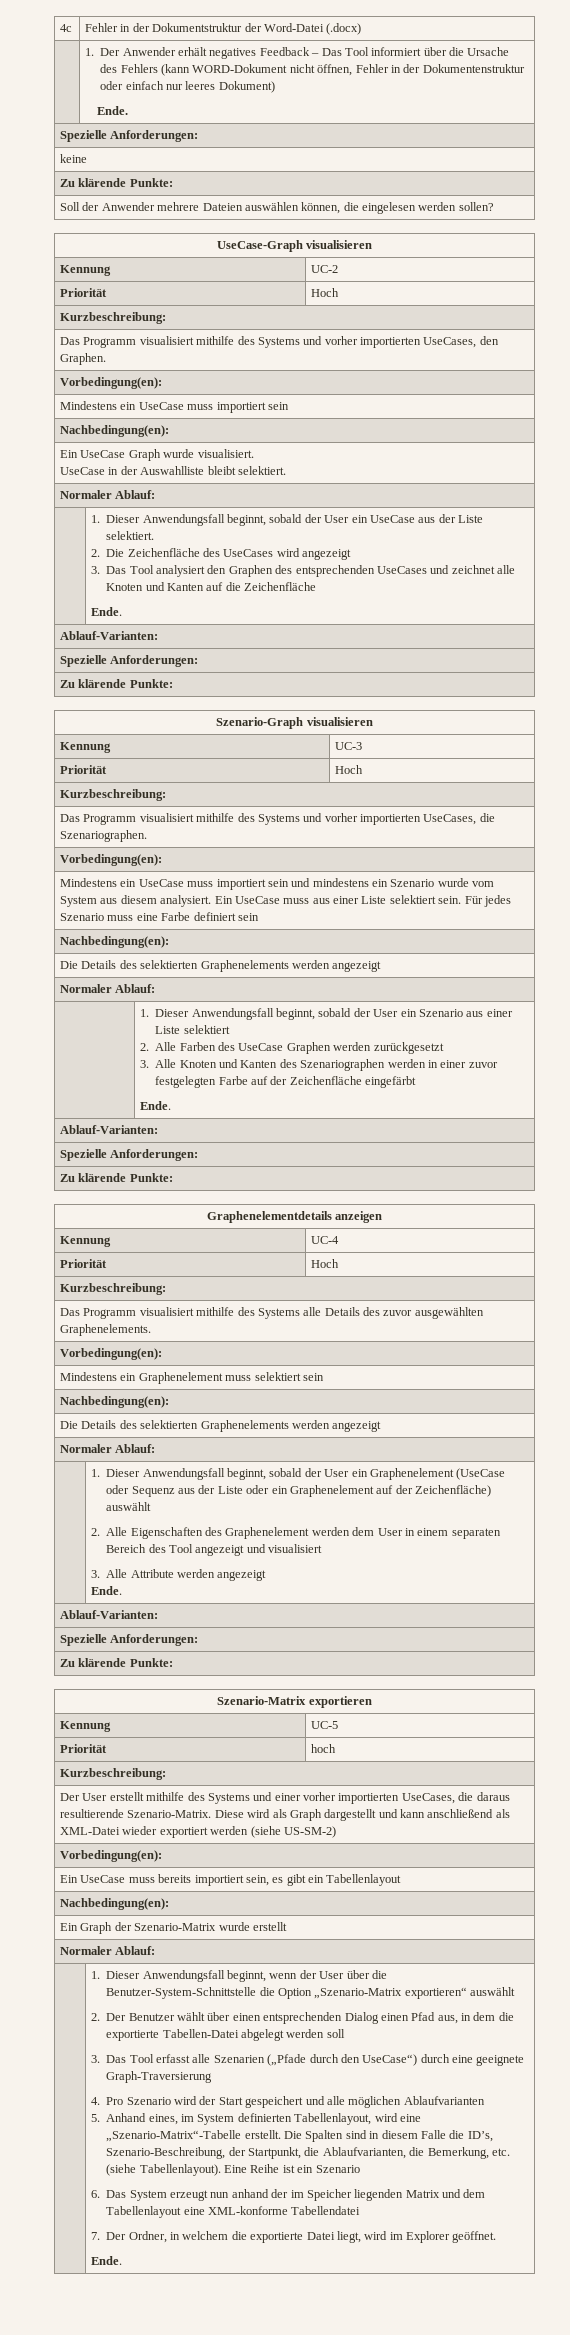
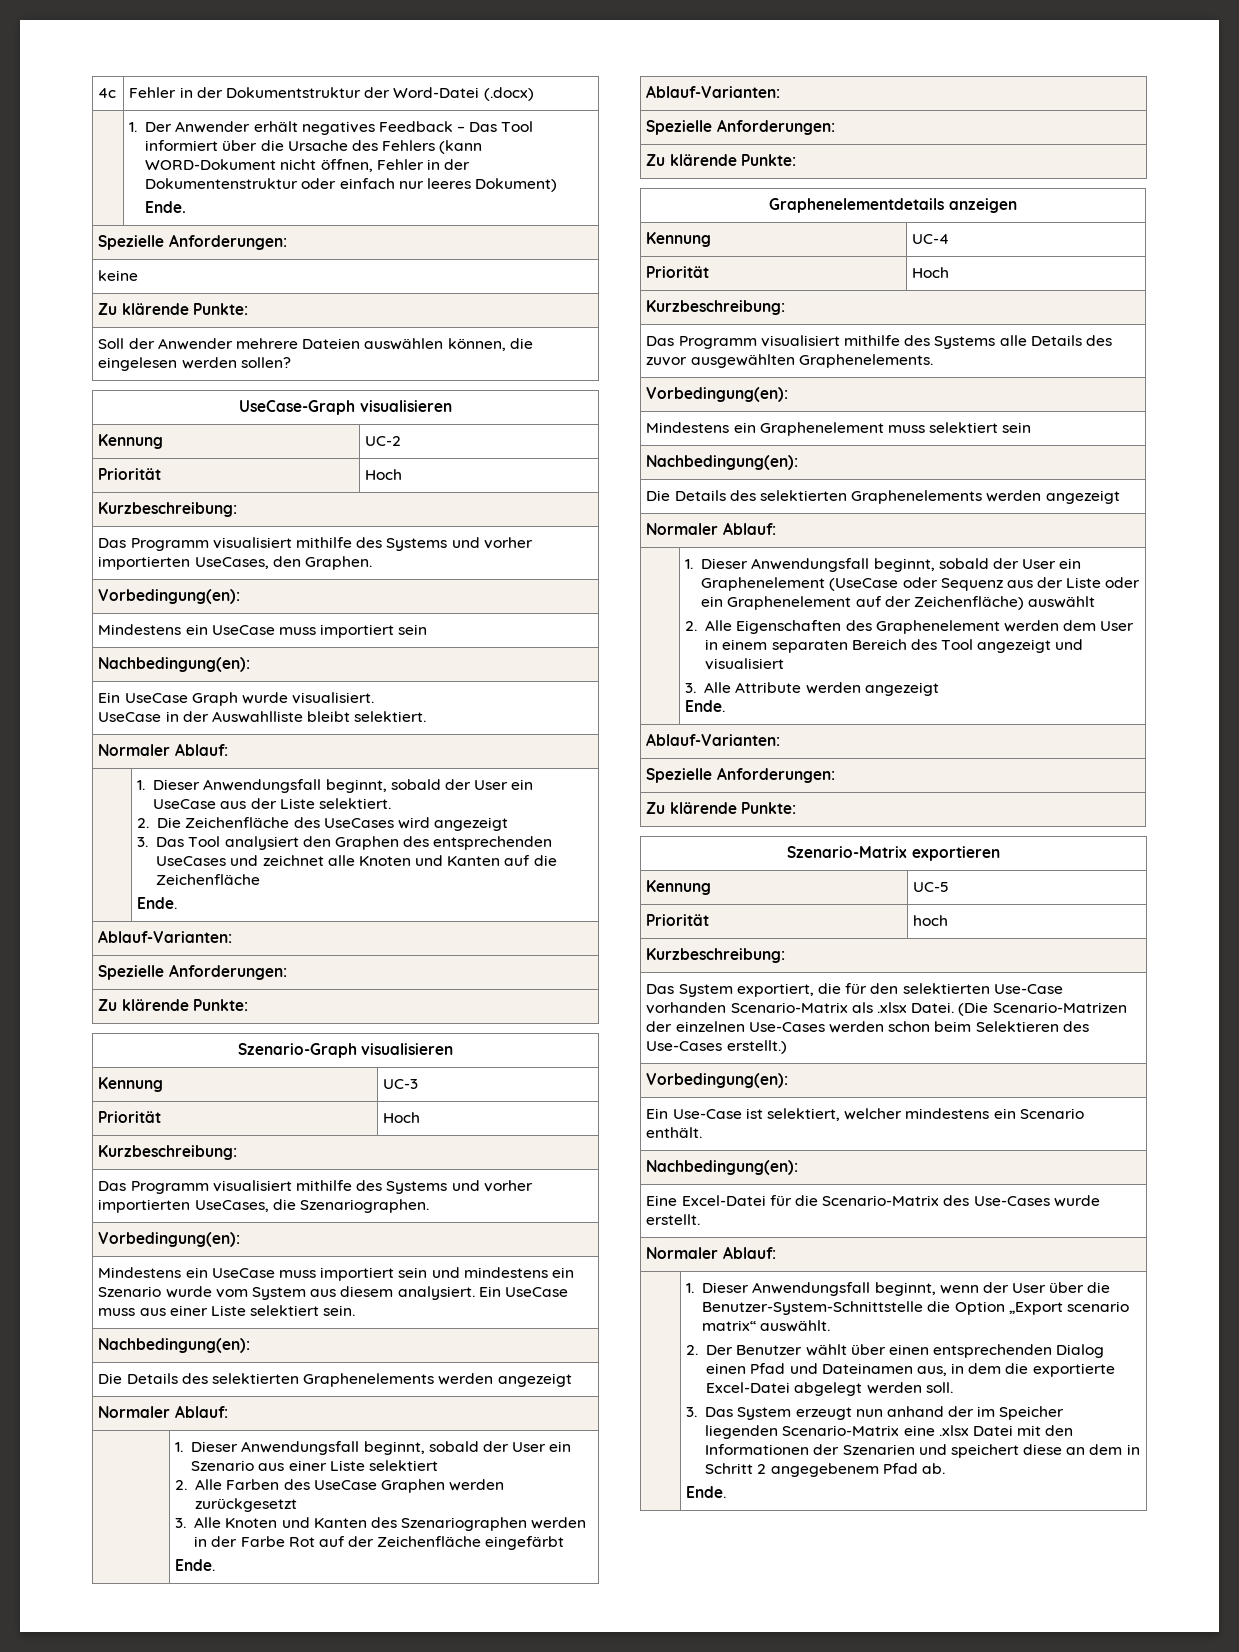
[464,895,511,907] [60,912,259,921] Für jedes Szenario muss eine Farbe definiert sein -> (356, 1310) none
[440,1060,498,1068] [155,1076,248,1088] einer zuvor festgelegten Farbe -> [211,1536,315,1547] der Farbe Rot
[60,1792,510,1804] [60,1809,510,1821] [60,1826,336,1838] [60,1850,163,1862] [60,1874,402,1886] [60,1898,170,1910] [60,1922,287,1934] Der User erstellt mithilfe des Systems und einer vorher importierten UseCases, die daraus resultierende Szenario-Matrix. Diese wird als Graph dargestellt und kann anschließend als XML-Datei wieder exportiert werden (siehe US-SM-2) // Vorbedingung(en): // Ein UseCase muss bereits importiert sein, es gibt ein Tabellenlayout // Nachbedingung(en): // Ein Graph der Szenario-Matrix wurde erstellt -> [646,983,1063,997] [646,1002,1127,1016] [646,1021,1089,1033] [646,1040,787,1054] [646,1073,789,1088] [646,1108,1084,1121] [646,1127,703,1138] [646,1160,799,1175] [646,1195,1100,1207] [646,1214,701,1225] Das System exportiert, die für den selektierten Use-Case vorhanden Scenario-Matrix als .xlsx Datei. (Die Scenario-Matrizen der einzelnen Use-Cases werden schon beim Selektieren des Use-Cases erstellt.) // Vorbedingung(en): // Ein Use-Case ist selektiert, welcher mindestens ein Scenario enthält. // Nachbedingung(en): // Eine Excel-Datei für die Scenario-Matrix des Use-Cases wurde erstellt.
[314,1987,516,1999] „Szenario-Matrix exportieren“ auswählt -> [1008,1301,1129,1315] [702,1320,831,1332] „Export scenario matrix“ auswählt.
(436, 2016) none -> [789,1363,913,1374] und Dateinamen
[162,2029,239,2038] Tabellen-Datei -> [706,1382,791,1393] Excel-Datei
[326,2029,345,2038] [91,2054,525,2066] [106,2071,213,2083] [91,2096,485,2108] [91,2113,421,2125] [106,2130,493,2142] [106,2147,510,2159] [106,2164,360,2176] [91,2190,101,2198] soll // 3. Das Tool erfasst alle Szenarien („Pfade durch den UseCase“) durch eine geeignete Graph-Traversierung // 4. Pro Szenario wird der Start gespeichert und alle möglichen Ablaufvarianten // 5. Anhand eines, im System definierten Tabellenlayout, wird eine „Szenario-Matrix“-Tabelle erstellt. Die Spalten sind in diesem Falle die ID’s, Szenario-Beschreibung, der Startpunkt, die Ablaufvarianten, die Bemerkung, etc. (siehe Tabellenlayout). Eine Reihe ist ein Szenario // 6. -> [925,1382,953,1393] [686,1407,698,1417] soll. // 3.
[405,2189,486,2198] [106,2206,361,2218] [91,2231,497,2243] Matrix und dem Tabellenlayout eine XML-konforme Tabellendatei // 7. Der Ordner, in welchem die exportierte Datei liegt, wird im Explorer geöffnet. -> [782,1425,1074,1436] [705,1444,1140,1458] [705,1463,945,1477] Scenario-Matrix eine .xlsx Datei mit den Informationen der Szenarien und speichert diese an dem in Schritt 2 angegebenem Pfad ab.

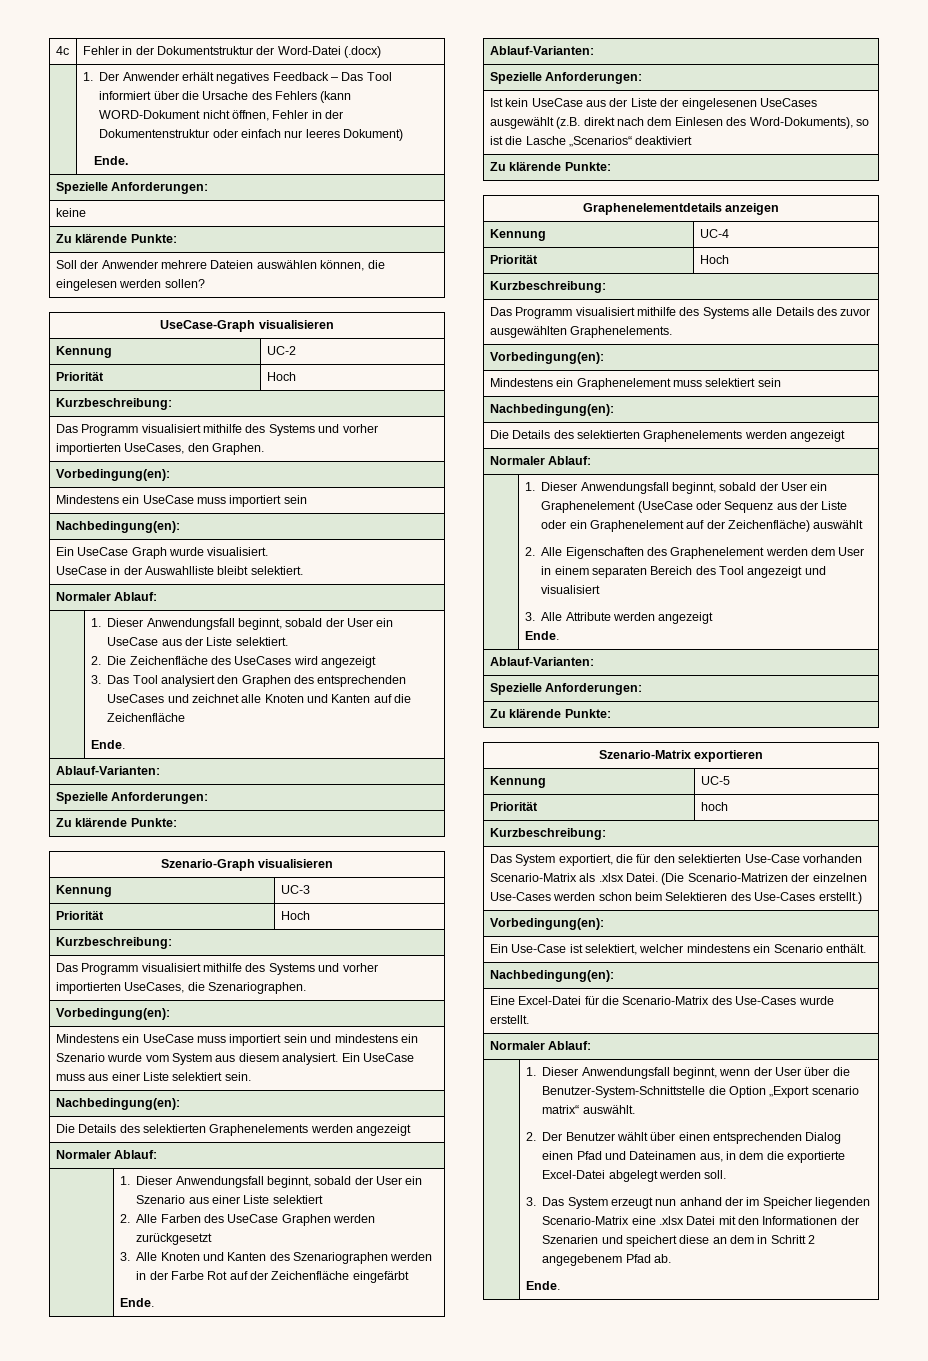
(835, 127) none -> [489,98,817,110] [489,117,869,129] [489,136,693,147] // Ist kein UseCase aus der Liste der eingelesenen UseCases ausgewählt (z.B. direkt nach dem Einlesen des Word-Dokuments), so ist die Lasche „Scenarios“ deaktiviert

